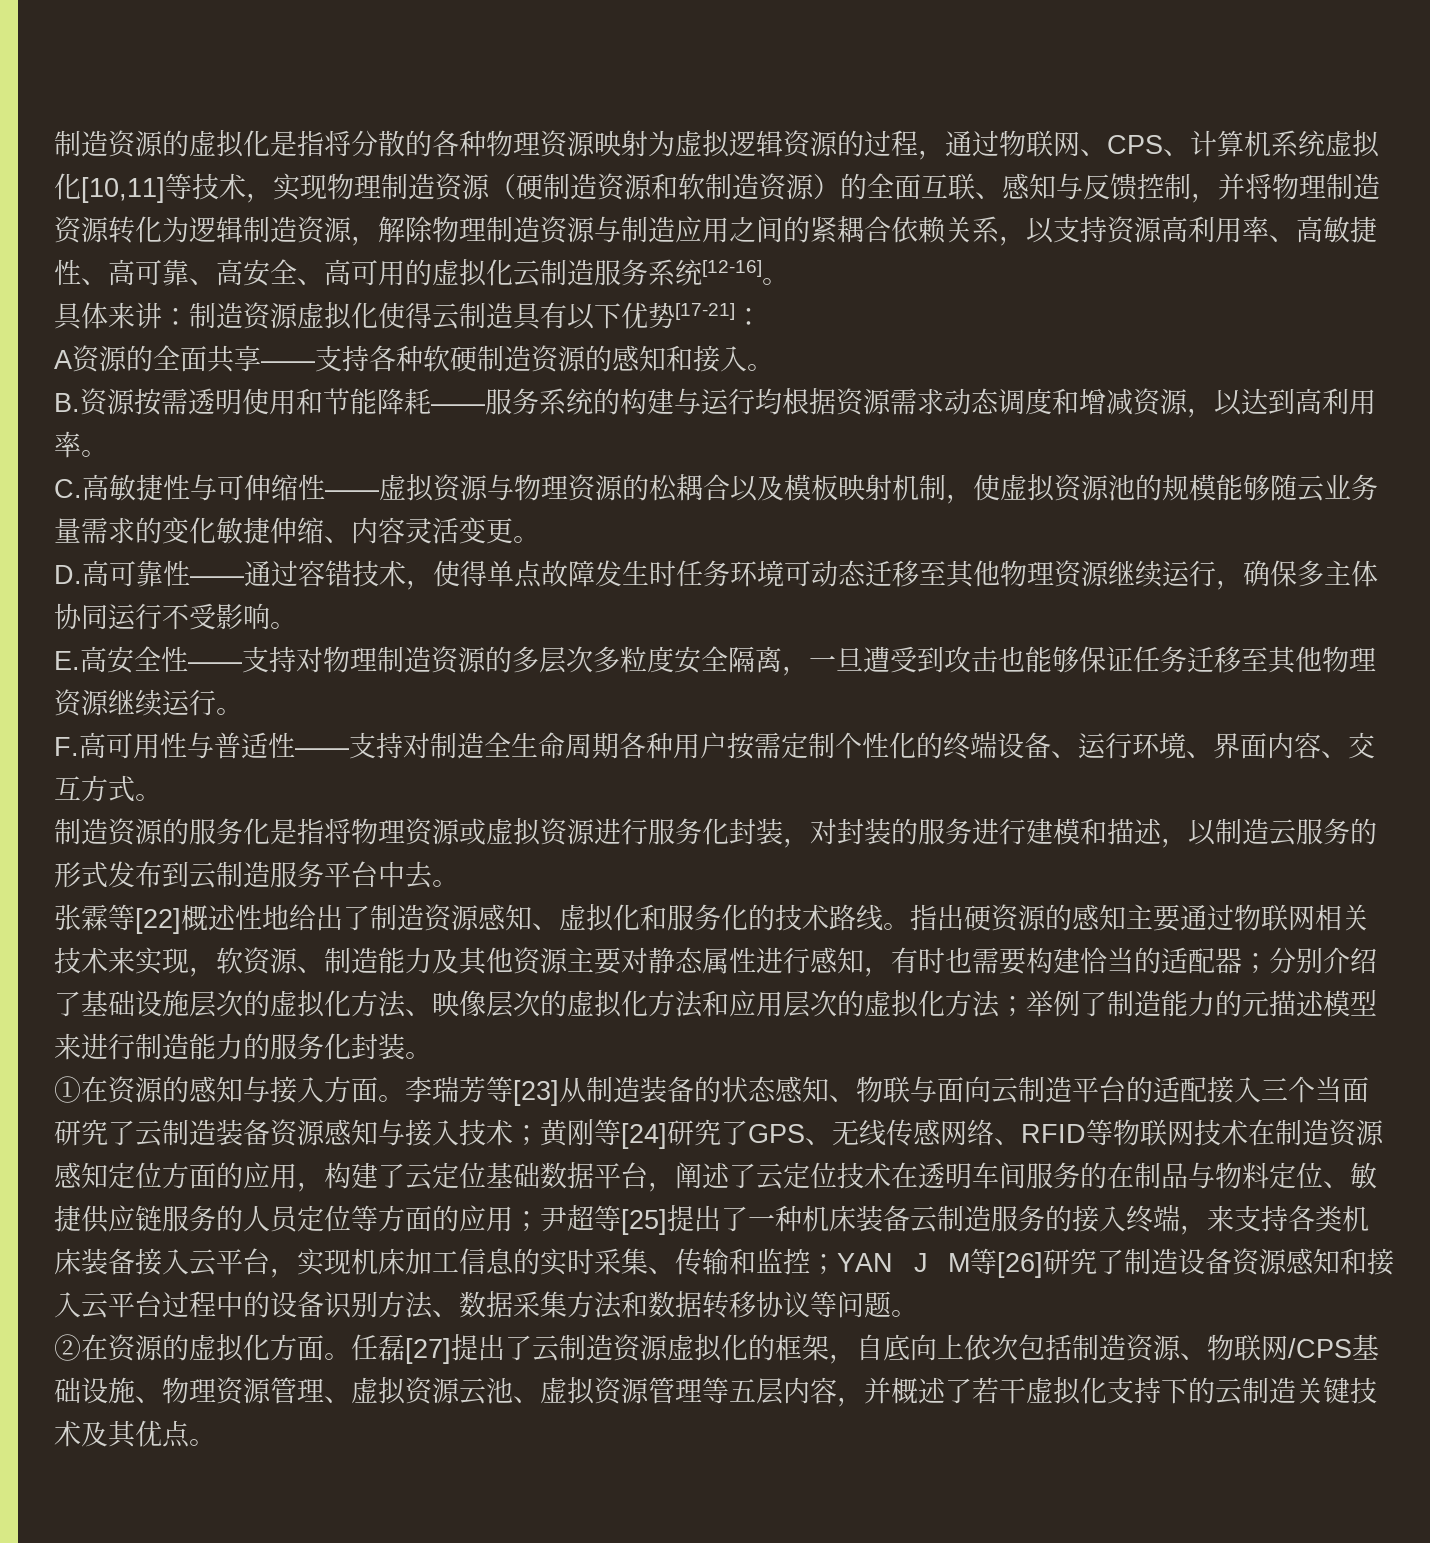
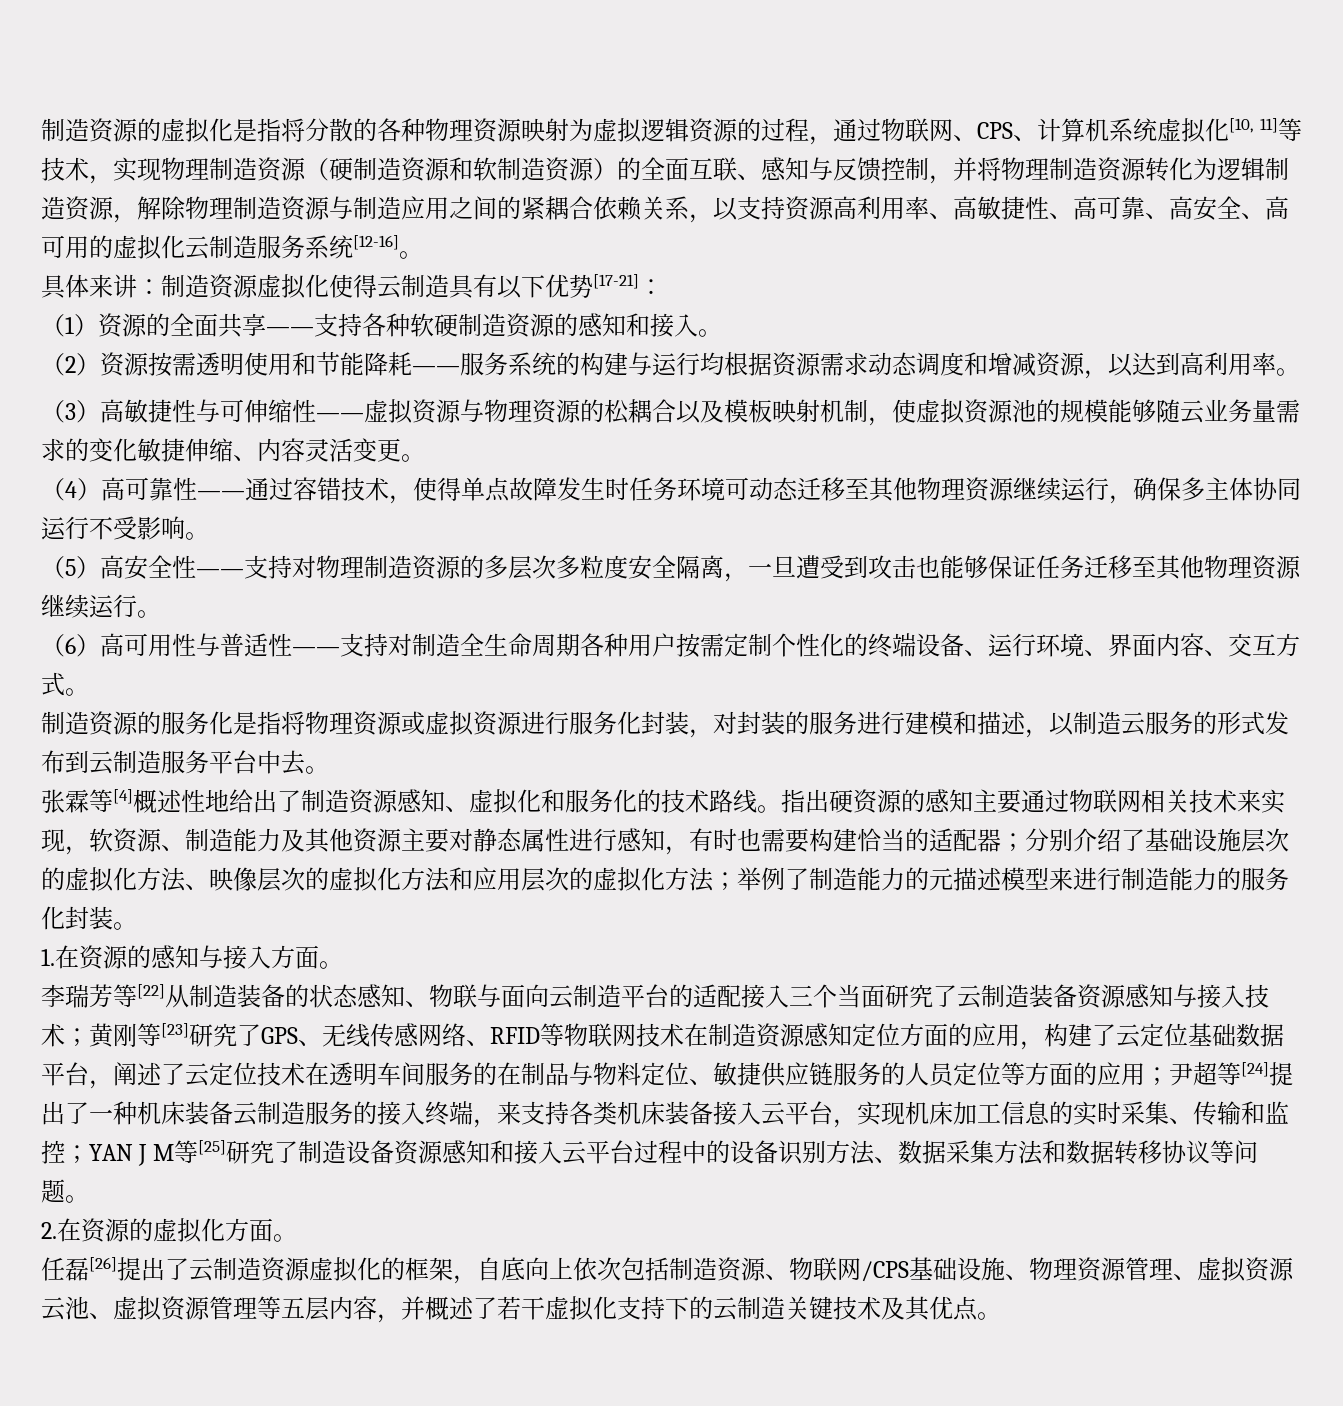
[81,177,165,203] [10,11] -> [1229,118,1278,133] [10, 11]
[54,350,72,369] A -> [41,314,98,337] （1）
[54,393,80,412] B. -> [41,353,100,376] （2）
[54,479,82,498] C. -> [41,400,100,423] （3）
[54,565,82,584] D. -> [41,478,101,501] （4）
[54,651,80,670] E. -> [41,556,100,579] （5）
[54,737,79,756] F. -> [41,634,100,657] （6）
[135,908,181,934] [22] -> [113,789,133,804] [4]
[54,1076,81,1103] ① -> [41,949,55,966] 1.
(405, 1098) none -> (343, 965) //
[513,1080,559,1106] [23] -> [137,984,165,999] [22]
[621,1123,667,1149] [24] -> [161,1023,189,1038] [23]
[621,1209,667,1235] [25] -> [1241,1062,1269,1077] [24]
[997,1252,1043,1278] [26] -> [197,1140,226,1155] [25]
[54,1334,81,1361] ② -> [41,1222,57,1239] 2.
[351,1334,451,1364] 任磊[27] -> [41,1257,117,1281] // 任磊[26]

